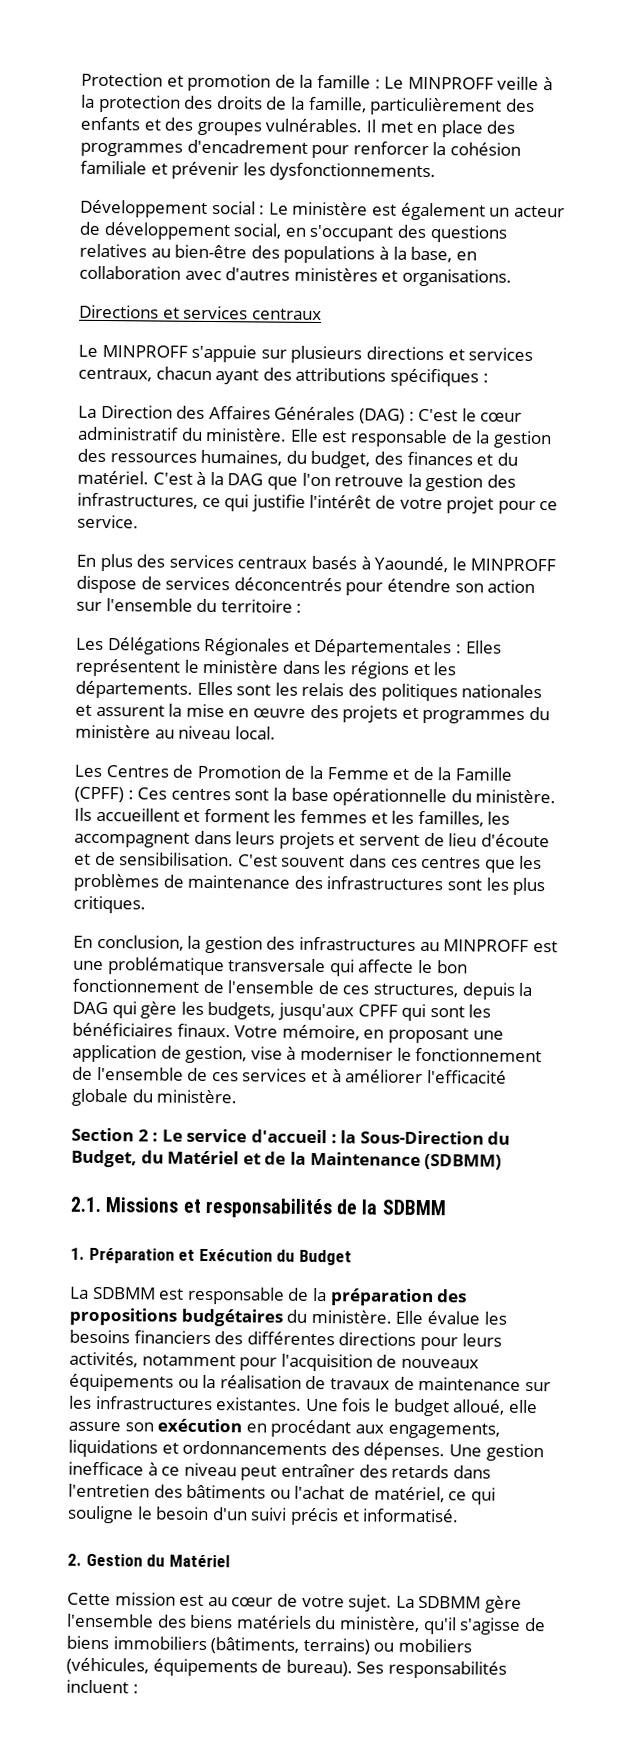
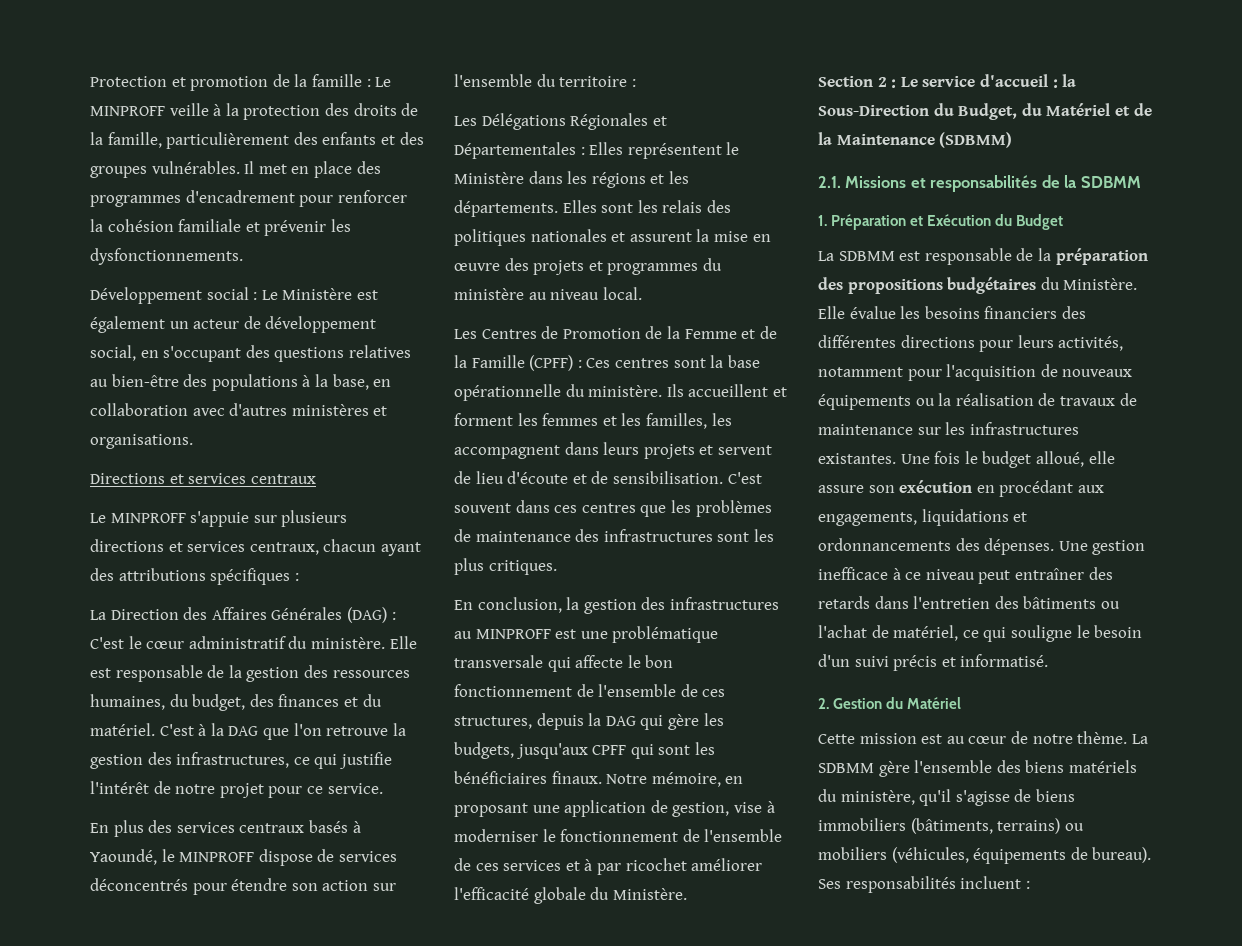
[292,201,369,216] ministère -> [282,288,353,300] Ministère
[399,497,443,510] votre -> [175,784,216,794] notre
[202,659,279,674] ministère -> [454,172,524,184] Ministère
[234,1025,279,1038] Votre -> [606,774,648,784] Notre
(342, 1076) none -> [596,858,687,875] par ricochet
[156,1089,238,1104] ministère. -> [612,888,687,900] Ministère.
[310,1309,392,1324] ministère. -> [1063,278,1138,290] Ministère.
[301,1594,393,1612] votre sujet. -> [1032,731,1128,744] notre thème.

